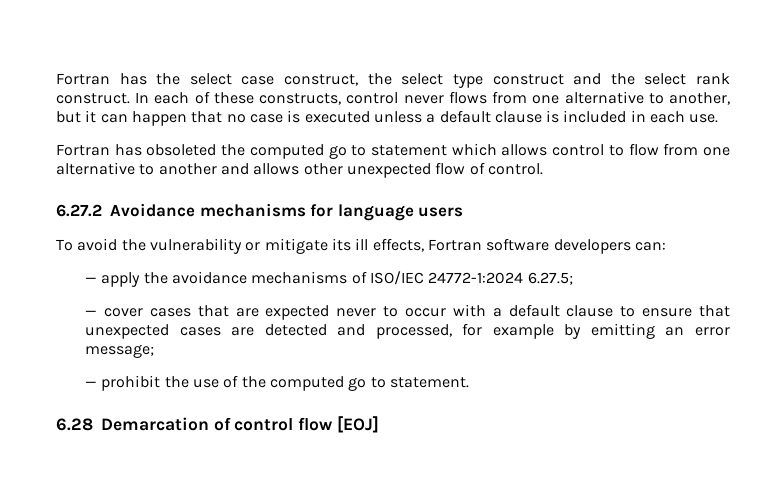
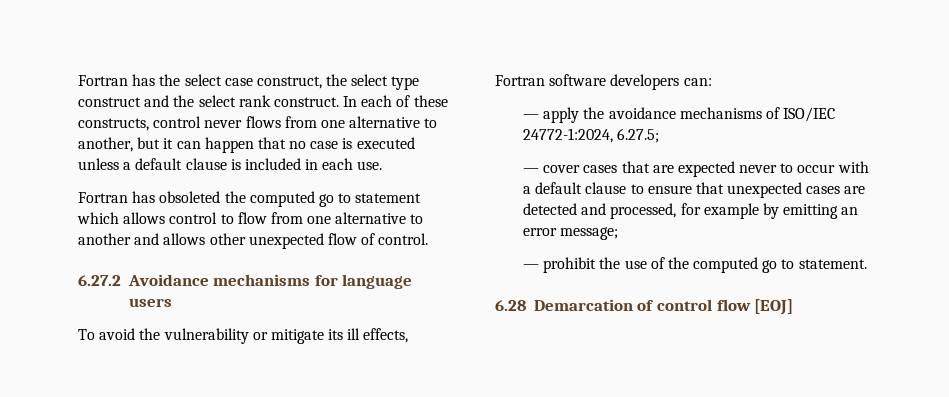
[428,272,524,284] 24772-1:2024 -> [522,128,613,143] 24772-1:2024,

